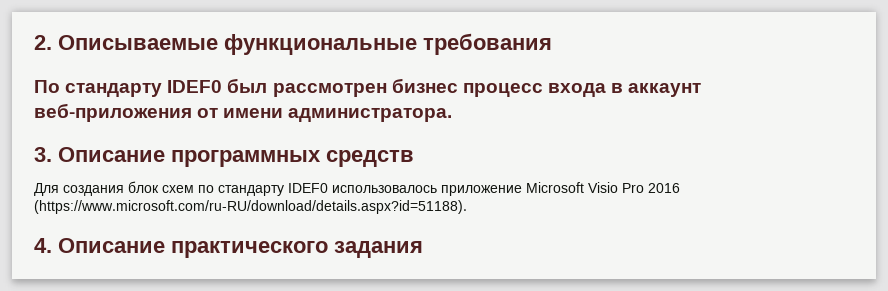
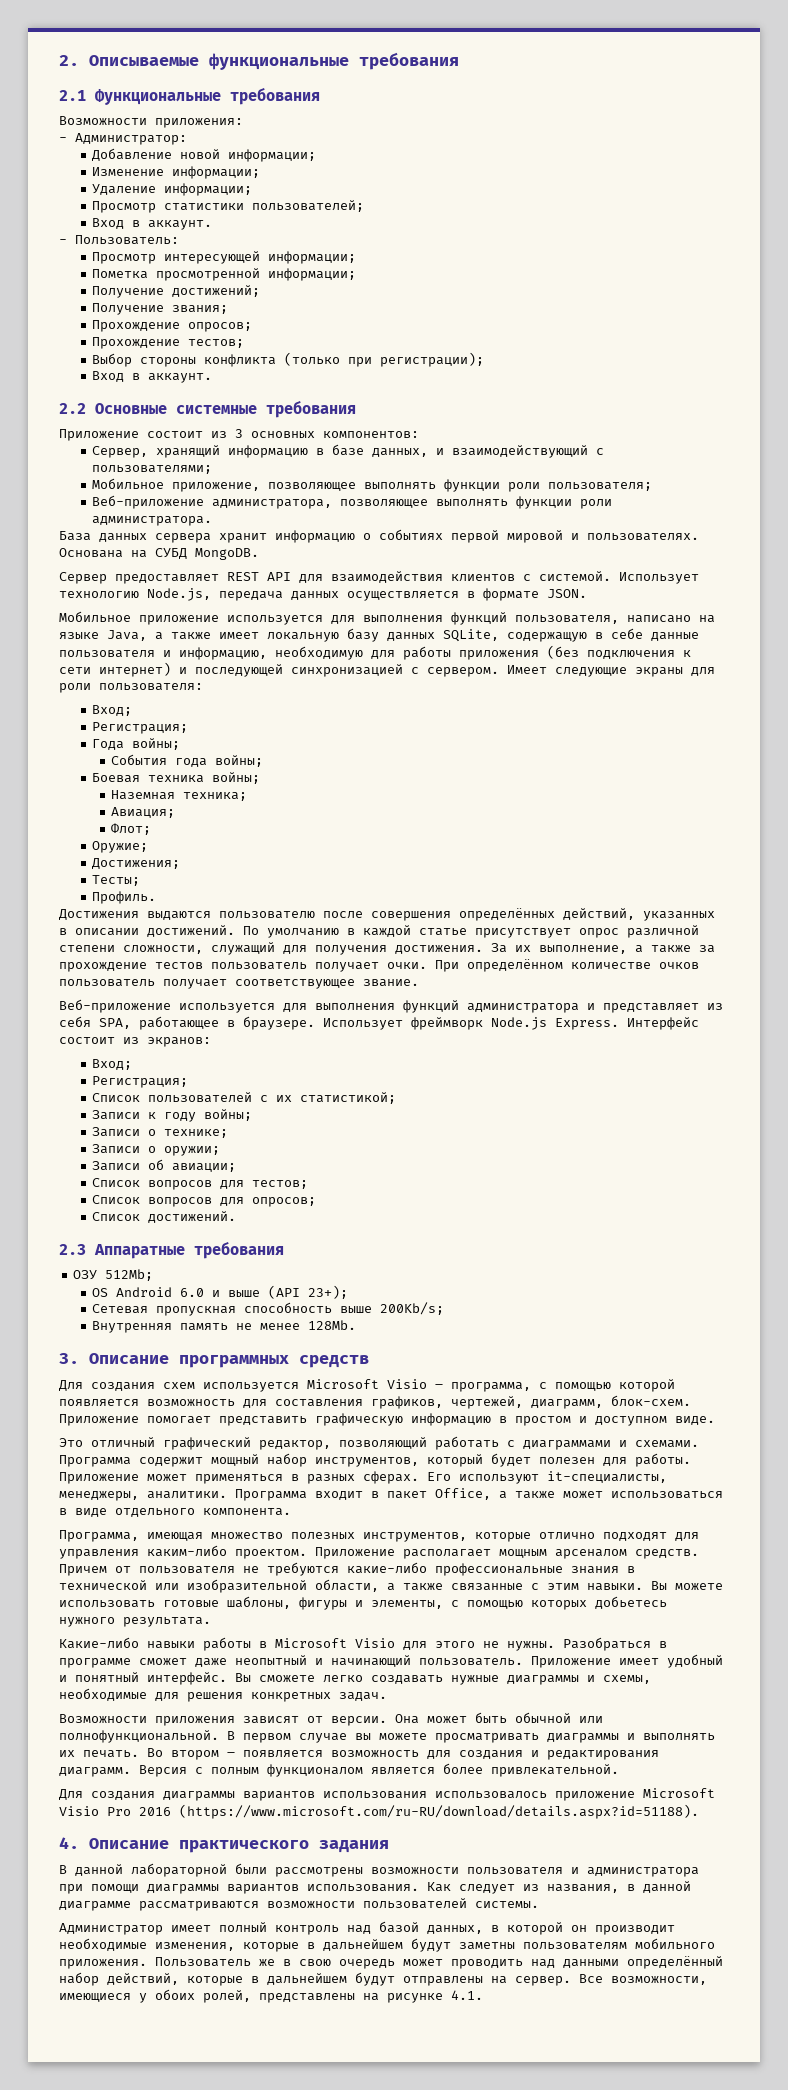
[34,78,702,97] [34,103,453,122] По стандарту IDEF0 был рассмотрен бизнес процесс входа в аккаунт веб-приложения от имени администратора. -> [59,87,320,105] [59,116,243,128] [59,133,187,145] [92,148,317,162] [92,166,261,179] [92,183,253,196] [92,200,365,213] [92,218,213,230] [59,235,179,245] [92,251,357,264] [92,268,357,281] [92,285,261,298] [92,303,229,315] [92,320,253,332] [92,337,245,349] [92,352,485,367] [92,371,213,383] [59,400,356,418] [59,429,419,441] [92,444,605,458] [92,465,213,474] [92,478,653,492] [92,495,613,509] [92,516,213,526] [59,529,699,543] [59,548,259,560] [59,571,699,584] [59,588,587,601] [59,611,715,625] [59,628,699,642] [59,645,691,660] [59,662,715,677] [59,683,203,693] [92,705,133,716] [92,722,189,734] [92,738,181,750] [111,754,264,767] [92,772,261,784] [111,790,248,801] [111,807,176,818] [111,823,152,835] [92,841,149,853] [92,858,181,869] [92,875,141,886] [92,891,157,904] [59,908,715,921] [59,925,699,938] [59,942,715,955] [59,959,699,972] [59,979,419,989] [59,999,723,1013] [59,1016,699,1030] [59,1037,211,1047] [92,1059,133,1070] [92,1076,189,1088] [92,1092,397,1104] [92,1109,253,1122] [92,1127,229,1138] [92,1144,221,1156] [92,1159,237,1172] [92,1178,309,1190] [92,1195,317,1207] [92,1211,237,1223] [59,1241,284,1259] [73,1269,154,1281] [92,1285,349,1299] [92,1302,445,1316] [92,1320,357,1333] 2.1 Функциональные требования // Возможности приложения: // - Администратор: // Добавление новой информации; // Изменение информации; // Удаление информации; // Просмотр статистики пользователей; // Вход в аккаунт. // - Пользователь: // Просмотр интересующей информации; // Пометка просмотренной информации; // Получение достижений; // Получение звания; // Прохождение опросов; // Прохождение тестов; // Выбор стороны конфликта (только при регистрации); // Вход в аккаунт. // 2.2 Основные системные требования // Приложение состоит из 3 основных компонентов: // Сервер, хранящий информацию в базе данных, и взаимодействующий с пользователями; // Мобильное приложение, позволяющее выполнять функции роли пользователя; // Веб-приложение администратора, позволяющее выполнять функции роли администратора. // База данных сервера хранит информацию о событиях первой мировой и пользователях. Основана на СУБД MongoDB. // Сервер предоставляет REST API для взаимодействия клиентов с системой. Использует технологию Node.js, передача данных осуществляется в формате JSON. // Мобильное приложение используется для выполнения функций пользователя, написано на языке Java, а также имеет локальную базу данных SQLite, содержащую в себе данные пользователя и информацию, необходимую для работы приложения (без подключения к сети интернет) и последующей синхронизацией с сервером. Имеет следующие экраны для роли пользователя: // Вход; // Регистрация; // Года войны; // События года войны; // Боевая техника войны; // Наземная техника; // Авиация; // Флот; // Оружие; // Достижения; // Тесты; // Профиль. // Достижения выдаются пользователю после совершения определённых действий, указанных в описании достижений. По умолчанию в каждой статье присутствует опрос различной степени сложности, служащий для получения достижения. За их выполнение, а также за прохождение тестов пользователь получает очки. При определённом количестве очков пользователь получает соответствующее звание. // Веб-приложение используется для выполнения функций администратора и представляет из себя SPA, работающее в браузере. Использует фреймворк Node.js Express. Интерфейс состоит из экранов: // Вход; // Регистрация; // Список пользователей с их статистикой; // Записи к году войны; // Записи о технике; // Записи о оружии; // Записи об авиации; // Список вопросов для тестов; // Список вопросов для опросов; // Список достижений. // 2.3 Аппаратные требования // ОЗУ 512Mb; // OS Android 6.0 и выше (API 23+); // Сетевая пропускная способность выше 200Kb/s; // Внутренняя память не менее 128Mb.
[128,181,328,196] блок схем по стандарту IDEF0 -> [163,1379,675,1392] [59,1395,691,1409] [59,1413,715,1426] [59,1436,699,1450] [59,1453,691,1467] [59,1471,667,1484] [59,1488,723,1501] [59,1508,291,1517] [59,1530,699,1542] [59,1545,699,1559] [59,1562,635,1576] [59,1579,723,1593] [59,1596,667,1610] [59,1617,211,1627] [59,1637,667,1651] [59,1654,723,1668] [59,1672,651,1685] [59,1688,387,1702] [59,1712,603,1726] [59,1730,715,1743] [59,1748,659,1760] [59,1763,619,1777] [59,1789,427,1801] схем используется Microsoft Visio – программа, с помощью которой появляется возможность для составления графиков, чертежей, диаграмм, блок-схем. Приложение помогает представить графическую информацию в простом и доступном виде. // Это отличный графический редактор, позволяющий работать с диаграммами и схемами. Программа содержит мощный набор инструментов, который будет полезен для работы. Приложение может применяться в разных сферах. Его используют it-специалисты, менеджеры, аналитики. Программа входит в пакет Office, а также может использоваться в виде отдельного компонента. // Программа, имеющая множество полезных инструментов, которые отлично подходят для управления каким-либо проектом. Приложение располагает мощным арсеналом средств. Причем от пользователя не требуются какие-либо профессиональные знания в технической или изобразительной области, а также связанные с этим навыки. Вы можете использовать готовые шаблоны, фигуры и элементы, с помощью которых добьетесь нужного результата. // Какие-либо навыки работы в Microsoft Visio для этого не нужны. Разобраться в программе сможет даже неопытный и начинающий пользователь. Приложение имеет удобный и понятный интерфейс. Вы сможете легко создавать нужные диаграммы и схемы, необходимые для решения конкретных задач. // Возможности приложения зависят от версии. Она может быть обычной или полнофункциональной. В первом случае вы можете просматривать диаграммы и выполнять их печать. Во втором – появляется возможность для создания и редактирования диаграмм. Версия с полным функционалом является более привлекательной. // Для создания диаграммы вариантов использования
(423, 249) none -> [59,1863,699,1877] [59,1881,691,1894] [59,1898,539,1911] [59,1921,675,1935] [59,1938,715,1952] [59,1956,723,1969] [59,1972,707,1986] [59,1989,483,2003] // В данной лабораторной были рассмотрены возможности пользователя и администратора при помощи диаграммы вариантов использования. Как следует из названия, в данной диаграмме рассматриваются возможности пользователей системы. // Администратор имеет полный контроль над базой данных, в которой он производит необходимые изменения, которые в дальнейшем будут заметны пользователям мобильного приложения. Пользователь же в свою очередь может проводить над данными определённый набор действий, которые в дальнейшем будут отправлены на сервер. Все возможности, имеющиеся у обоих ролей, представлены на рисунке 4.1.

